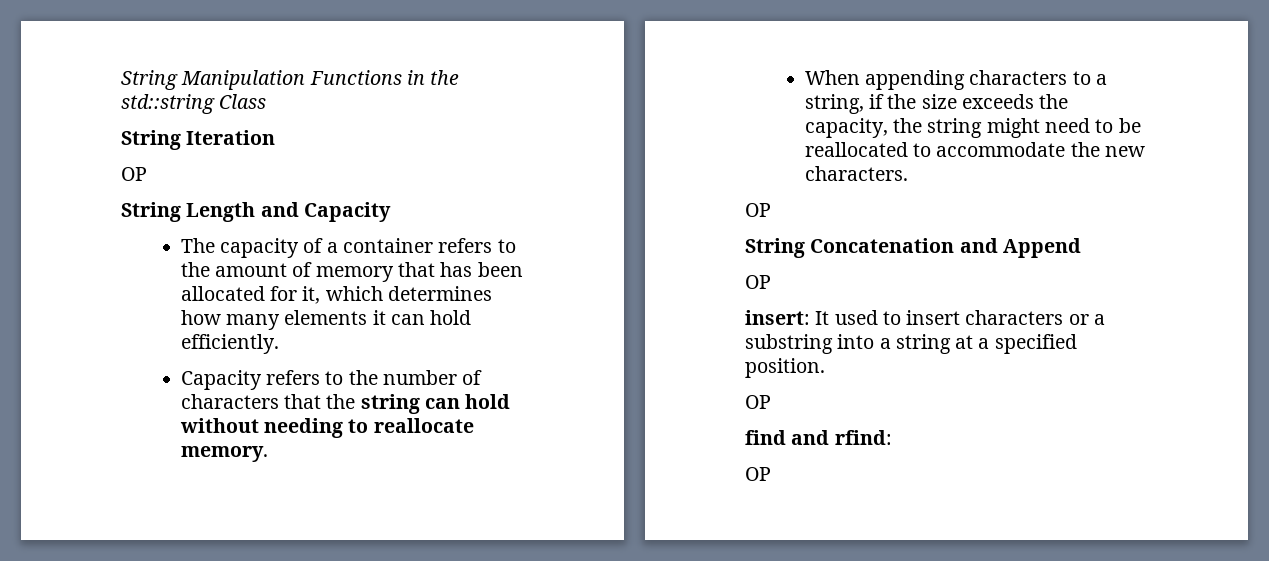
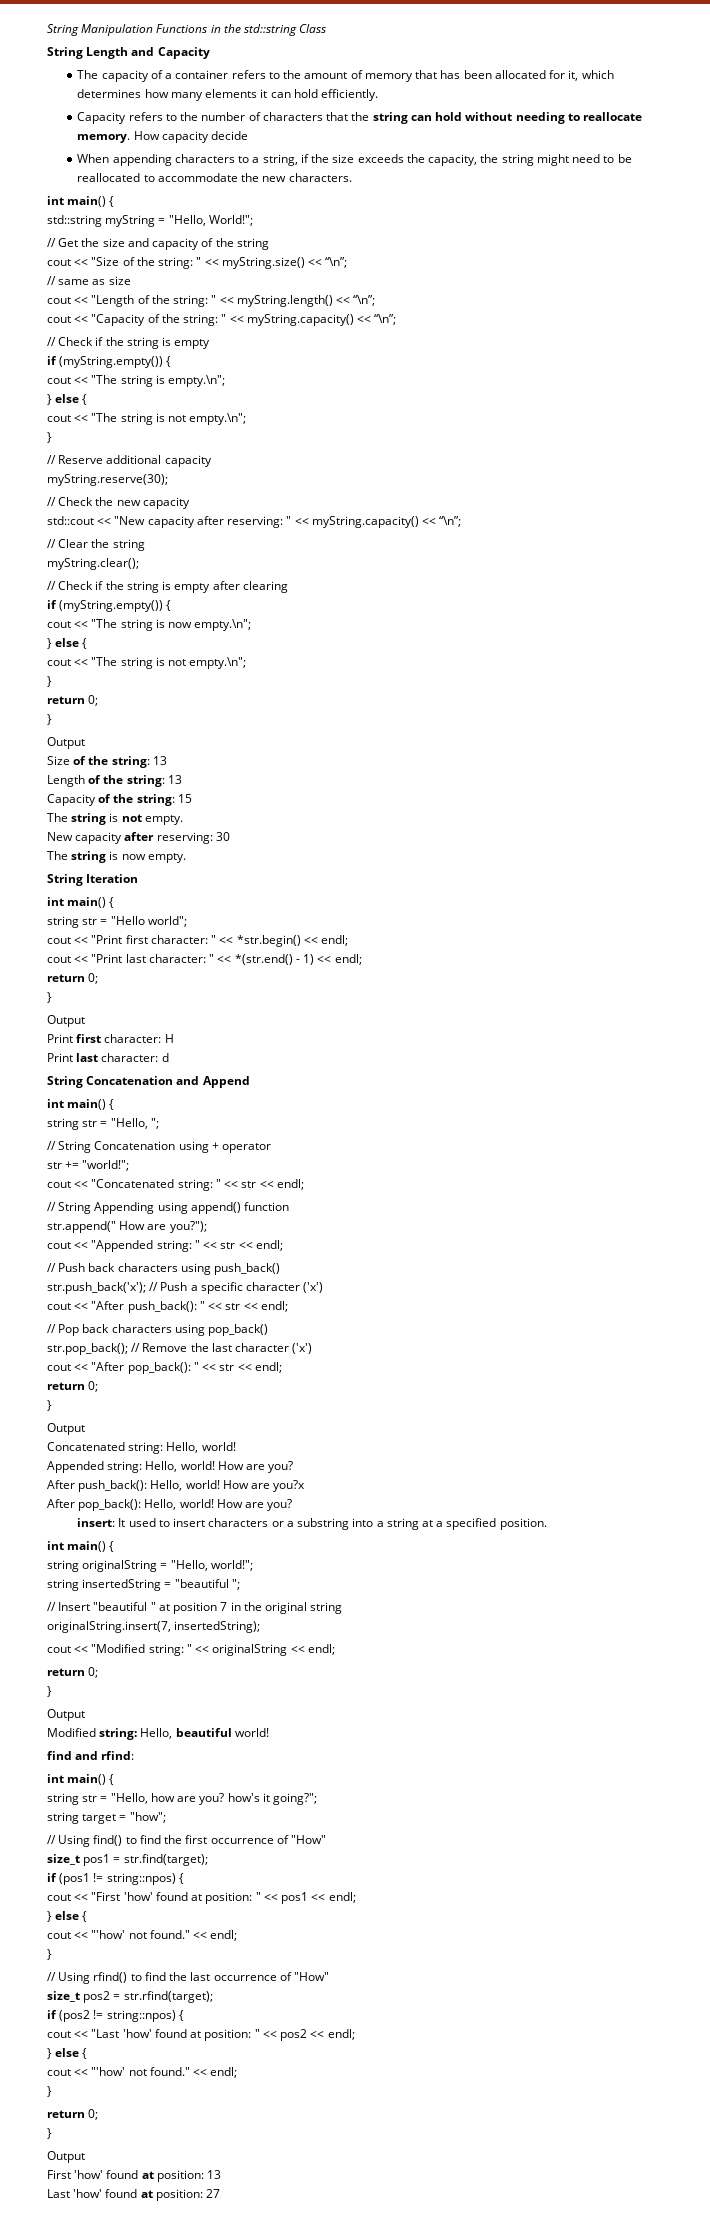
[121,130,276,150] [121,167,147,181] // String Iteration // OP -> (327, 28) none
(268, 454) none -> [133,131,249,143] How capacity decide
[745,203,771,217] [745,238,1081,258] [745,275,771,289] OP // String Concatenation and Append // OP -> [47,196,115,207] [47,215,253,227] [47,238,269,250] [47,257,348,269] [47,276,131,285] [47,295,376,307] [47,314,397,326] [47,337,211,349] [47,356,172,368] [47,375,226,387] [47,394,88,405] [47,413,247,425] [47,432,52,443] [47,455,212,467] [47,474,168,486] [47,497,190,509] [47,516,462,528] [47,539,145,551] [47,558,139,570] [47,581,288,593] [47,600,172,612] [47,619,252,631] [47,638,88,649] [47,657,247,669] [47,676,52,687] [47,695,99,706] [47,714,52,725] [47,737,85,749] [47,756,167,768] [47,775,182,787] [47,794,192,806] [47,813,183,825] [47,832,230,844] [47,851,186,863] [47,874,139,886] [47,897,115,908] [47,916,187,928] [47,935,349,947] [47,954,362,965] [47,973,99,984] [47,992,52,1003] [47,1015,85,1027] [47,1034,174,1043] [47,1053,169,1062] [47,1076,250,1088] [47,1099,115,1110] [47,1118,159,1130] [47,1141,272,1153] [47,1160,130,1171] [47,1179,304,1191] [47,1202,290,1214] [47,1221,207,1233] [47,1240,283,1252] [47,1263,281,1275] [47,1282,324,1294] [47,1301,288,1313] [47,1324,269,1336] [47,1343,313,1355] [47,1362,282,1374] [47,1381,99,1392] [47,1400,52,1411] [47,1423,85,1435] [47,1442,236,1454] [47,1461,294,1473] [47,1480,306,1492] [47,1499,293,1511] int main() { // std::string myString = "Hello, World!"; // // Get the size and capacity of the string // cout << "Size of the string: " << myString.size() << “\n”; // // same as size // cout << "Length of the string: " << myString.length() << “\n”; // cout << "Capacity of the string: " << myString.capacity() << “\n”; // // Check if the string is empty // if (myString.empty()) { // cout << "The string is empty.\n"; // } else { // cout << "The string is not empty.\n"; // } // // Reserve additional capacity // myString.reserve(30); // // Check the new capacity // std::cout << "New capacity after reserving: " << myString.capacity() << “\n”; // // Clear the string // myString.clear(); // // Check if the string is empty after clearing // if (myString.empty()) { // cout << "The string is now empty.\n"; // } else { // cout << "The string is not empty.\n"; // } // return 0; // } // Output // Size of the string: 13 // Length of the string: 13 // Capacity of the string: 15 // The string is not empty. // New capacity after reserving: 30 // The string is now empty. // String Iteration // int main() { // string str = "Hello world"; // cout << "Print first character: " << *str.begin() << endl; // cout << "Print last character: " << *(str.end() - 1) << endl; // return 0; // } // Output // Print first character: H // Print last character: d // String Concatenation and Append // int main() { // string str = "Hello, "; // // String Concatenation using + operator // str += "world!"; // cout << "Concatenated string: " << str << endl; // // String Appending using append() function // str.append(" How are you?"); // cout << "Appended string: " << str << endl; // // Push back characters using push_back() // str.push_back('x'); // Push a specific character ('x') // cout << "After push_back(): " << str << endl; // // Pop back characters using pop_back() // str.pop_back(); // Remove the last character ('x') // cout << "After pop_back(): " << str << endl; // return 0; // } // Output // Concatenated string: Hello, world! // Appended string: Hello, world! How are you? // After push_back(): Hello, world! How are you?x // After pop_back(): Hello, world! How are you?
[745,395,771,409] [745,430,892,445] [745,467,771,481] OP // find and rfind: // OP -> [47,1541,115,1552] [47,1560,253,1572] [47,1579,240,1591] [47,1602,343,1614] [47,1621,261,1633] [47,1644,335,1656] [47,1667,99,1678] [47,1686,52,1697] [47,1709,85,1721] [47,1728,269,1740] [47,1751,135,1760] [47,1774,115,1785] [47,1793,318,1805] [47,1812,166,1824] [47,1835,327,1847] [47,1854,208,1866] [47,1873,184,1885] [47,1892,356,1904] [47,1911,88,1922] [47,1930,238,1941] [47,1949,52,1960] [47,1972,330,1984] [47,1991,213,2003] [47,2010,184,2022] [47,2029,355,2041] [47,2048,88,2059] [47,2067,238,2078] [47,2086,52,2097] [47,2109,99,2120] [47,2128,52,2139] [47,2151,85,2163] [47,2170,222,2182] [47,2189,221,2201] int main() { // string originalString = "Hello, world!"; // string insertedString = "beautiful "; // // Insert "beautiful " at position 7 in the original string // originalString.insert(7, insertedString); // cout << "Modified string: " << originalString << endl; // return 0; // } // Output // Modified string: Hello, beautiful world! // find and rfind: // int main() { // string str = "Hello, how are you? how's it going?"; // string target = "how"; // // Using find() to find the first occurrence of "How" // size_t pos1 = str.find(target); // if (pos1 != string::npos) { // cout << "First 'how' found at position: " << pos1 << endl; // } else { // cout << "'how' not found." << endl; // } // // Using rfind() to find the last occurrence of "How" // size_t pos2 = str.rfind(target); // if (pos2 != string::npos) { // cout << "Last 'how' found at position: " << pos2 << endl; // } else { // cout << "'how' not found." << endl; // } // return 0; // } // Output // First 'how' found at position: 13 // Last 'how' found at position: 27

